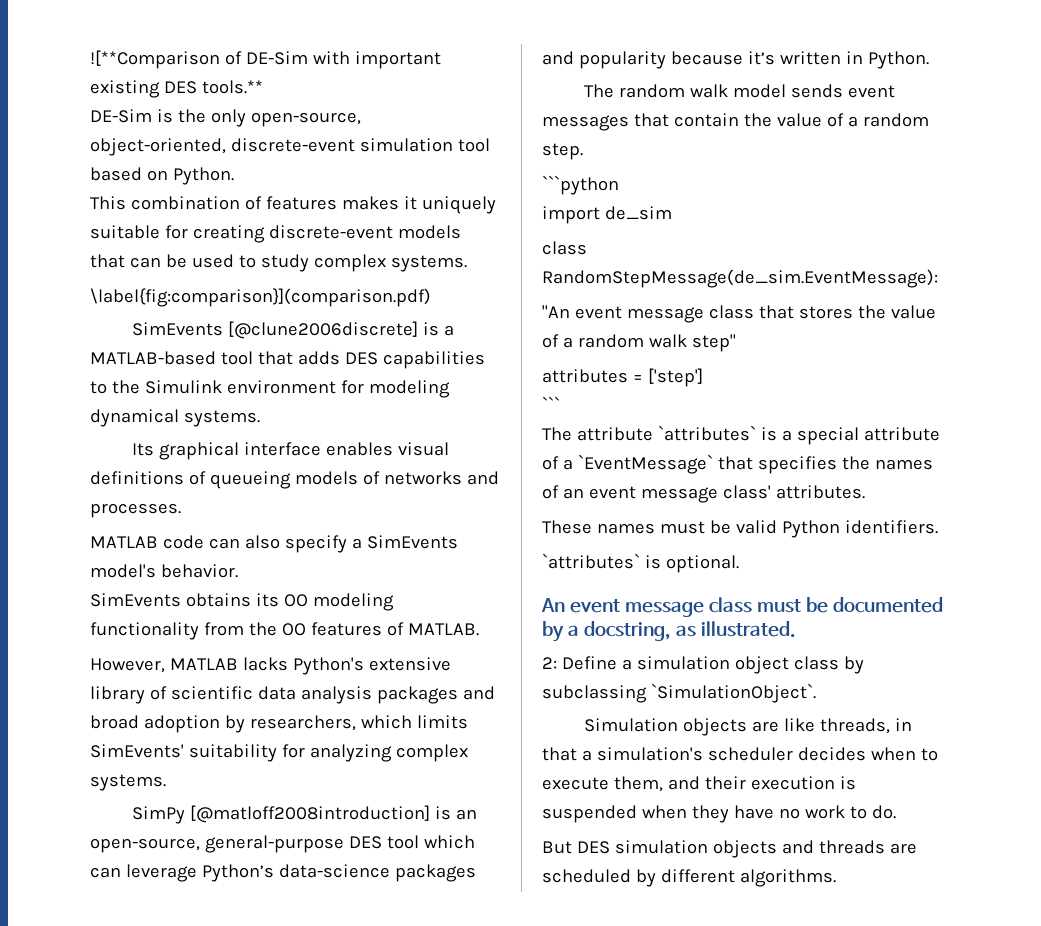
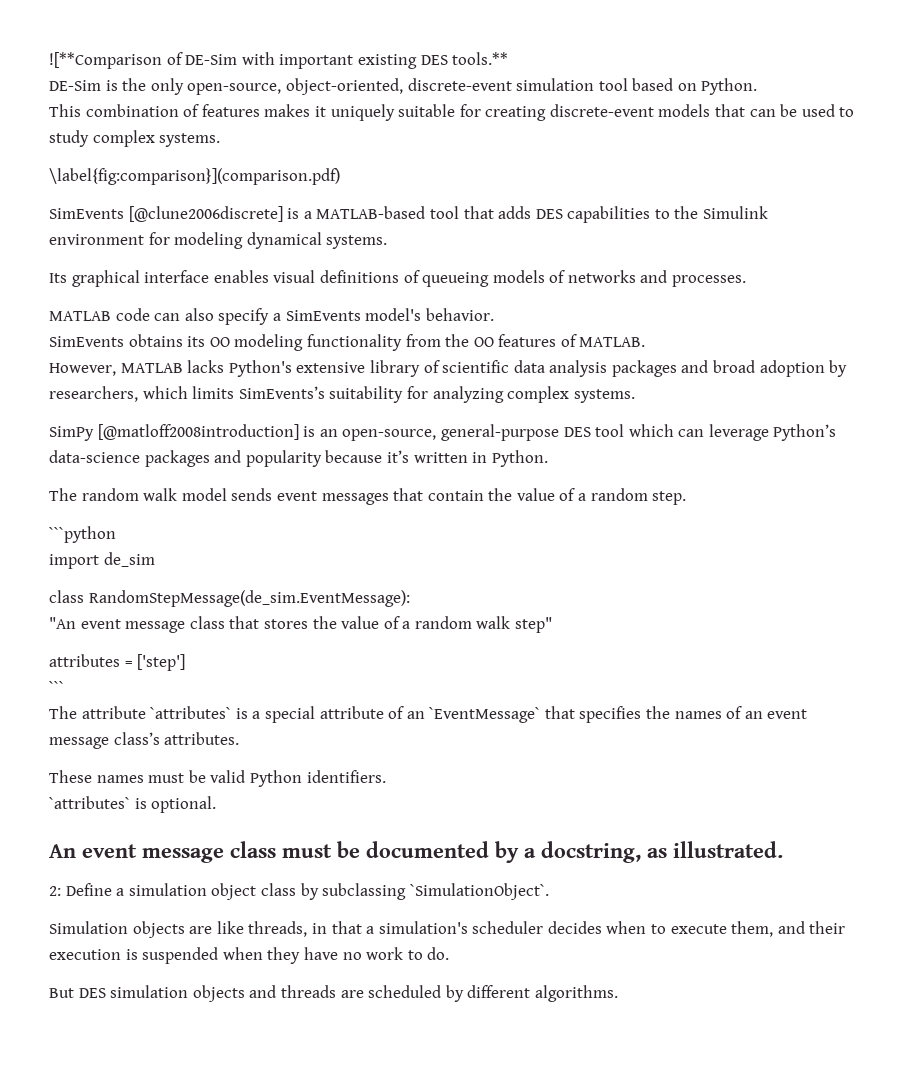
[90,744,184,758] SimEvents' -> [238,386,325,399] SimEvents’s
[562,459,573,470] a -> [406,711,425,719] an
[722,485,771,499] class' -> [113,732,160,745] class’s

